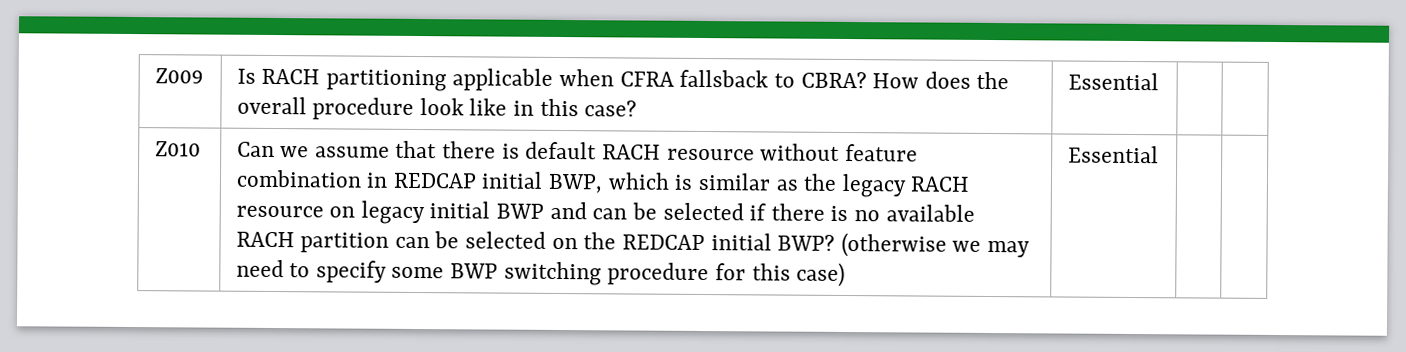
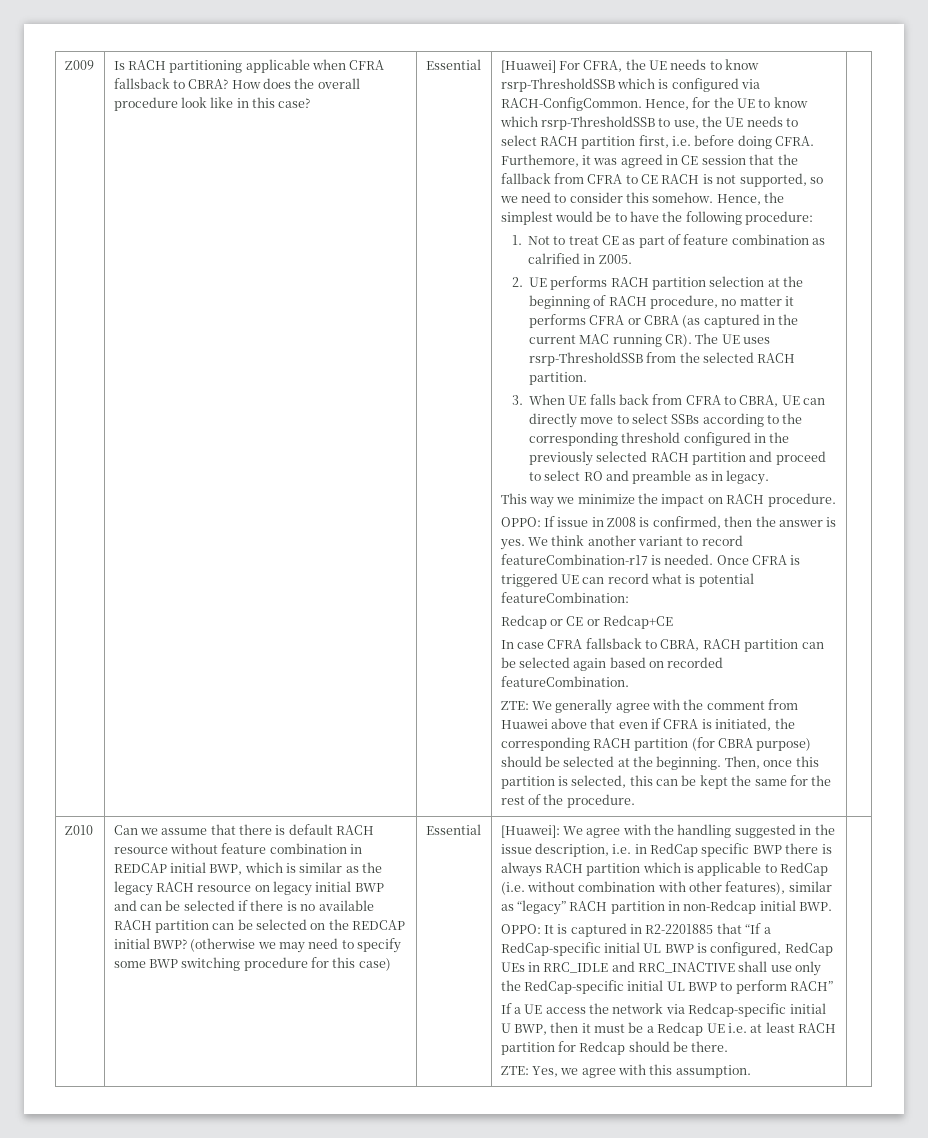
(1159, 81) none -> [500,59,760,73] [500,78,761,92] [500,97,808,111] [499,116,799,130] [500,135,815,149] [500,154,798,168] [500,173,823,187] [499,192,785,205] [500,211,814,225] [511,234,826,248] [527,253,632,264] [511,276,804,290] [528,295,795,309] [528,314,799,328] [528,333,771,347] [528,352,796,366] [528,372,587,385] [511,394,826,407] [528,413,803,428] [528,432,790,446] [528,451,826,466] [528,470,770,485] [500,493,836,508] [500,516,837,529] [499,535,743,550] [500,554,801,565] [500,573,754,587] [500,592,629,603] [500,615,674,629] [500,638,824,652] [500,657,724,671] [500,676,629,687] [500,699,799,714] [500,718,795,731] [500,737,812,751] [500,756,819,770] [500,775,832,789] [500,794,635,808] [Huawei] For CFRA, the UE needs to know rsrp-ThresholdSSB which is configured via RACH-ConfigCommon. Hence, for the UE to know which rsrp-ThresholdSSB to use, the UE needs to select RACH partition first, i.e. before doing CFRA. Furthemore, it was agreed in CE session that the fallback from CFRA to CE RACH is not supported, so we need to consider this somehow. Hence, the simplest would be to have the following procedure: // 1. Not to treat CE as part of feature combination as calrified in Z005. // 2. UE performs RACH partition selection at the beginning of RACH procedure, no matter it performs CFRA or CBRA (as captured in the current MAC running CR). The UE uses rsrp-ThresholdSSB from the selected RACH partition. // 3. When UE falls back from CFRA to CBRA, UE can directly move to select SSBs according to the corresponding threshold configured in the previously selected RACH partition and proceed to select RO and preamble as in legacy. // This way we minimize the impact on RACH procedure. // OPPO: If issue in Z008 is confirmed, then the answer is yes. We think another variant to record featureCombination-r17 is needed. Once CFRA is triggered UE can record what is potential featureCombination: // Redcap or CE or Redcap+CE // In case CFRA fallsback to CBRA, RACH partition can be selected again based on recorded featureCombination. // ZTE: We generally agree with the comment from Huawei above that even if CFRA is initiated, the corresponding RACH partition (for CBRA purpose) should be selected at the beginning. Then, once this partition is selected, this can be kept the same for the rest of the procedure.
(1159, 154) none -> [500,824,835,838] [500,843,832,857] [500,862,829,877] [500,881,832,895] [500,900,833,915] [500,923,771,937] [500,942,833,956] [500,961,822,976] [500,980,834,994] [500,1003,826,1017] [500,1022,837,1036] [500,1041,729,1055] [500,1064,751,1078] [Huawei]: We agree with the handling suggested in the issue description, i.e. in RedCap specific BWP there is always RACH partition which is applicable to RedCap (i.e. without combination with other features), similar as “legacy” RACH partition in non-Redcap initial BWP. // OPPO: It is captured in R2-2201885 that “If a RedCap-specific initial UL BWP is configured, RedCap UEs in RRC_IDLE and RRC_INACTIVE shall use only the RedCap-specific initial UL BWP to perform RACH” // If a UE access the network via Redcap-specific initial U BWP, then it must be a Redcap UE i.e. at least RACH partition for Redcap should be there. // ZTE: Yes, we agree with this assumption.

